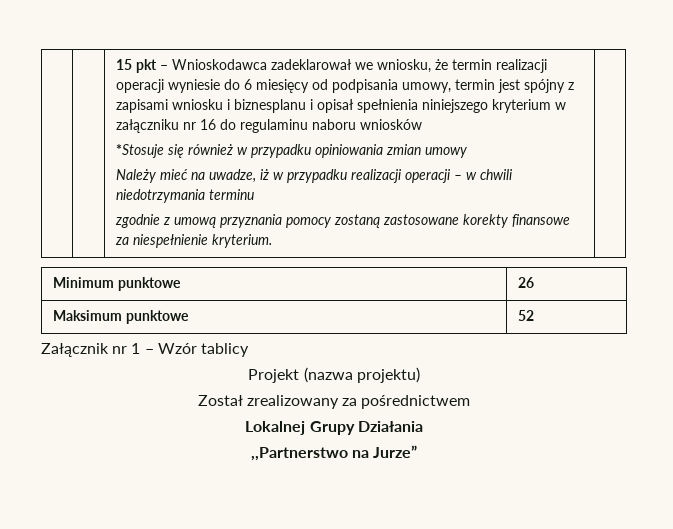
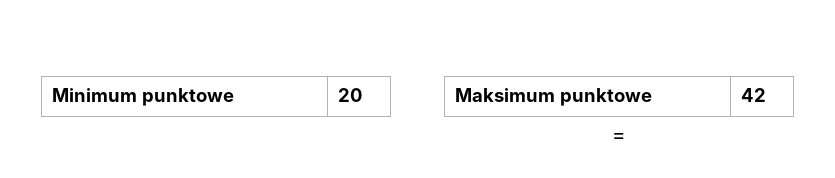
[116,59,548,73] [116,79,575,93] [116,99,567,113] [116,119,423,133] [116,144,468,158] [116,169,514,183] [116,189,255,203] [115,214,571,228] [115,234,273,248] | | 15 pkt – Wnioskodawca zadeklarował we wniosku, że termin realizacji operacji wyniesie do 6 miesięcy od podpisania umowy, termin jest spójny z zapisami wniosku i biznesplanu i opisał spełnienia niniejszego kryterium w załączniku nr 16 do regulaminu naboru wniosków // *Stosuje się również w przypadku opiniowania zmian umowy // Należy mieć na uwadze, iż w przypadku realizacji operacji – w chwili niedotrzymania terminu // zgodnie z umową przyznania pomocy zostaną zastosowane korekty finansowe za niespełnienie kryterium. | // -> (51, 95) none
[518,277,535,288] 26 -> [337,88,362,102] 20
[518,310,535,321] [41,343,249,357] [248,367,420,383] [197,395,471,409] [245,421,423,435] [250,445,418,461] 52 // Załącznik nr 1 – Wzór tablicy // Projekt (nazwa projektu) // Został zrealizowany za pośrednictwem // Lokalnej Grupy Działania // ,,Partnerstwo na Jurze” -> [740,88,766,102] [612,133,626,142] 42 // =

